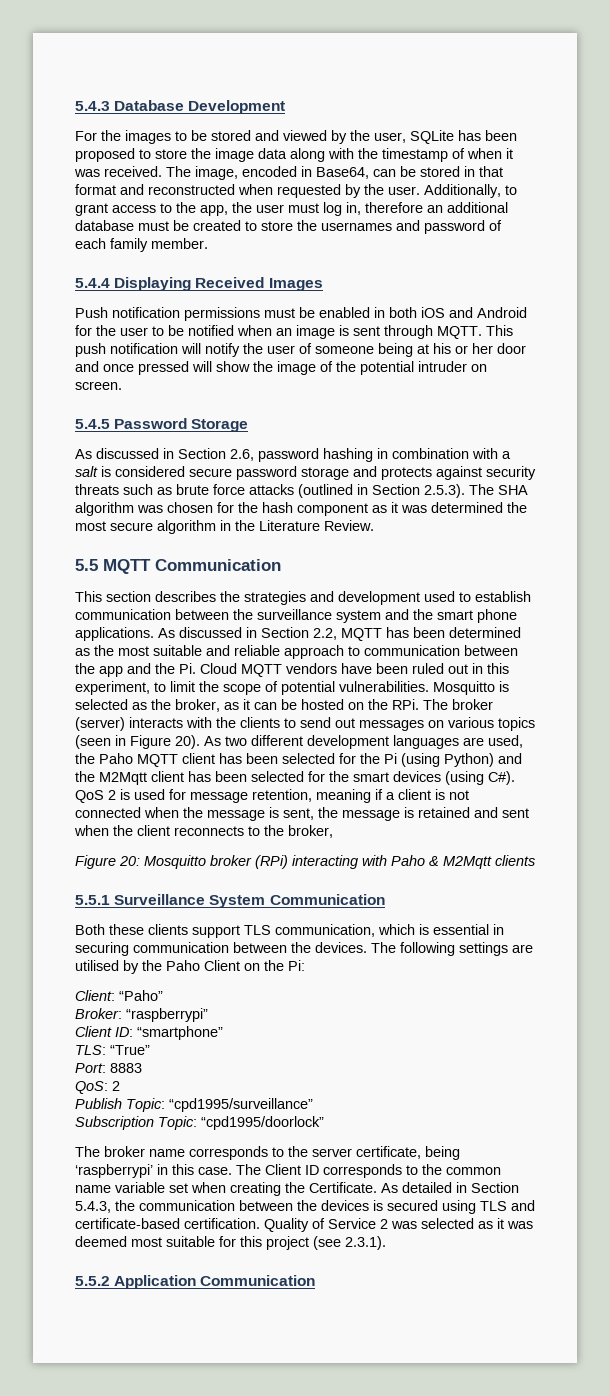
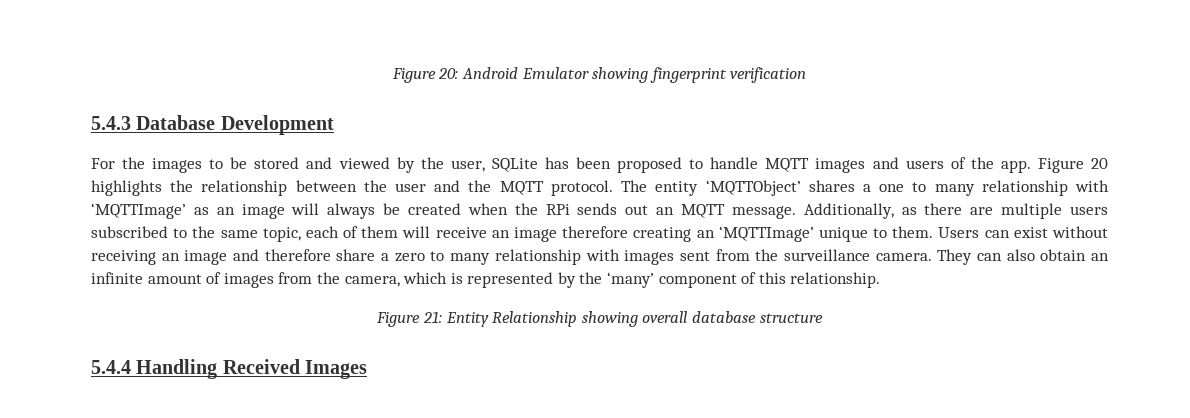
(75, 106) none -> [391,67,807,83] Figure 20: Android Emulator showing fingerprint verification //
[155,148,513,162] [74,166,503,180] [75,184,517,198] [75,202,508,216] [75,220,502,234] [75,238,208,252] store the image data along with the timestamp of when it was received. The image, encoded in Base64, can be stored in that format and reconstructed when requested by the user. Additionally, to grant access to the app, the user must log in, therefore an additional database must be created to store the usernames and password of each family member. -> [710,157,1109,173] [91,180,1109,196] [91,203,1109,219] [91,226,1108,242] [91,249,1109,265] [91,272,881,288] [376,311,823,327] handle MQTT images and users of the app. Figure 20 highlights the relationship between the user and the MQTT protocol. The entity ‘MQTTObject’ shares a one to many relationship with ‘MQTTImage’ as an image will always be created when the RPi sends out an MQTT message. Additionally, as there are multiple users subscribed to the same topic, each of them will receive an image therefore creating an ‘MQTTImage’ unique to them. Users can exist without receiving an image and therefore share a zero to many relationship with images sent from the surveillance camera. They can also obtain an infinite amount of images from the camera, which is represented by the ‘many’ component of this relationship. // Figure 21: Entity Relationship showing overall database structure
[114,277,192,291] Displaying -> [136,359,218,379] Handling
[75,307,527,321] [75,325,513,339] [75,343,526,357] [75,361,487,375] [75,381,122,390] [75,418,249,432] [75,448,511,462] [75,466,536,480] [75,484,528,498] [75,502,527,516] [75,520,374,534] [75,559,281,574] [75,591,531,605] [75,609,517,623] [75,627,521,641] [75,645,518,659] [75,663,509,677] [75,681,509,695] [75,699,493,712] [75,717,535,731] [75,735,523,749] [75,753,522,767] [75,771,515,785] [75,789,469,803] [75,807,529,821] [74,825,333,838] [75,855,535,869] [75,894,385,908] [75,924,504,938] [75,942,533,956] [75,960,305,974] [75,990,163,1001] [75,1008,208,1022] [75,1026,223,1040] [75,1045,150,1055] [75,1063,142,1073] [75,1081,120,1094] [75,1098,313,1112] [75,1116,324,1130] [75,1146,460,1160] [75,1164,501,1178] [75,1182,519,1196] [75,1200,535,1214] [75,1218,533,1232] [75,1236,386,1250] [75,1275,316,1289] // Push notification permissions must be enabled in both iOS and Android for the user to be notified when an image is sent through MQTT. This push notification will notify the user of someone being at his or her door and once pressed will show the image of the potential intruder on screen. // 5.4.5 Password Storage // As discussed in Section 2.6, password hashing in combination with a salt is considered secure password storage and protects against security threats such as brute force attacks (outlined in Section 2.5.3). The SHA algorithm was chosen for the hash component as it was determined the most secure algorithm in the Literature Review. // 5.5 MQTT Communication // This section describes the strategies and development used to establish communication between the surveillance system and the smart phone applications. As discussed in Section 2.2, MQTT has been determined as the most suitable and reliable approach to communication between the app and the Pi. Cloud MQTT vendors have been ruled out in this experiment, to limit the scope of potential vulnerabilities. Mosquitto is selected as the broker, as it can be hosted on the RPi. The broker (server) interacts with the clients to send out messages on various topics (seen in Figure 20). As two different development languages are used, the Paho MQTT client has been selected for the Pi (using Python) and the M2Mqtt client has been selected for the smart devices (using C#). QoS 2 is used for message retention, meaning if a client is not connected when the message is sent, the message is retained and sent when the client reconnects to the broker, // Figure 20: Mosquitto broker (RPi) interacting with Paho & M2Mqtt clients // 5.5.1 Surveillance System Communication // Both these clients support TLS communication, which is essential in securing communication between the devices. The following settings are utilised by the Paho Client on the Pi: // Client: “Paho” // Broker: “raspberrypi” // Client ID: “smartphone” // TLS: “True” // Port: 8883 // QoS: 2 // Publish Topic: “cpd1995/surveillance” // Subscription Topic: “cpd1995/doorlock” // The broker name corresponds to the server certificate, being ‘raspberrypi’ in this case. The Client ID corresponds to the common name variable set when creating the Certificate. As detailed in Section 5.4.3, the communication between the devices is secured using TLS and certificate-based certification. Quality of Service 2 was selected as it was deemed most suitable for this project (see 2.3.1). // 5.5.2 Application Communication -> (368, 369) none

